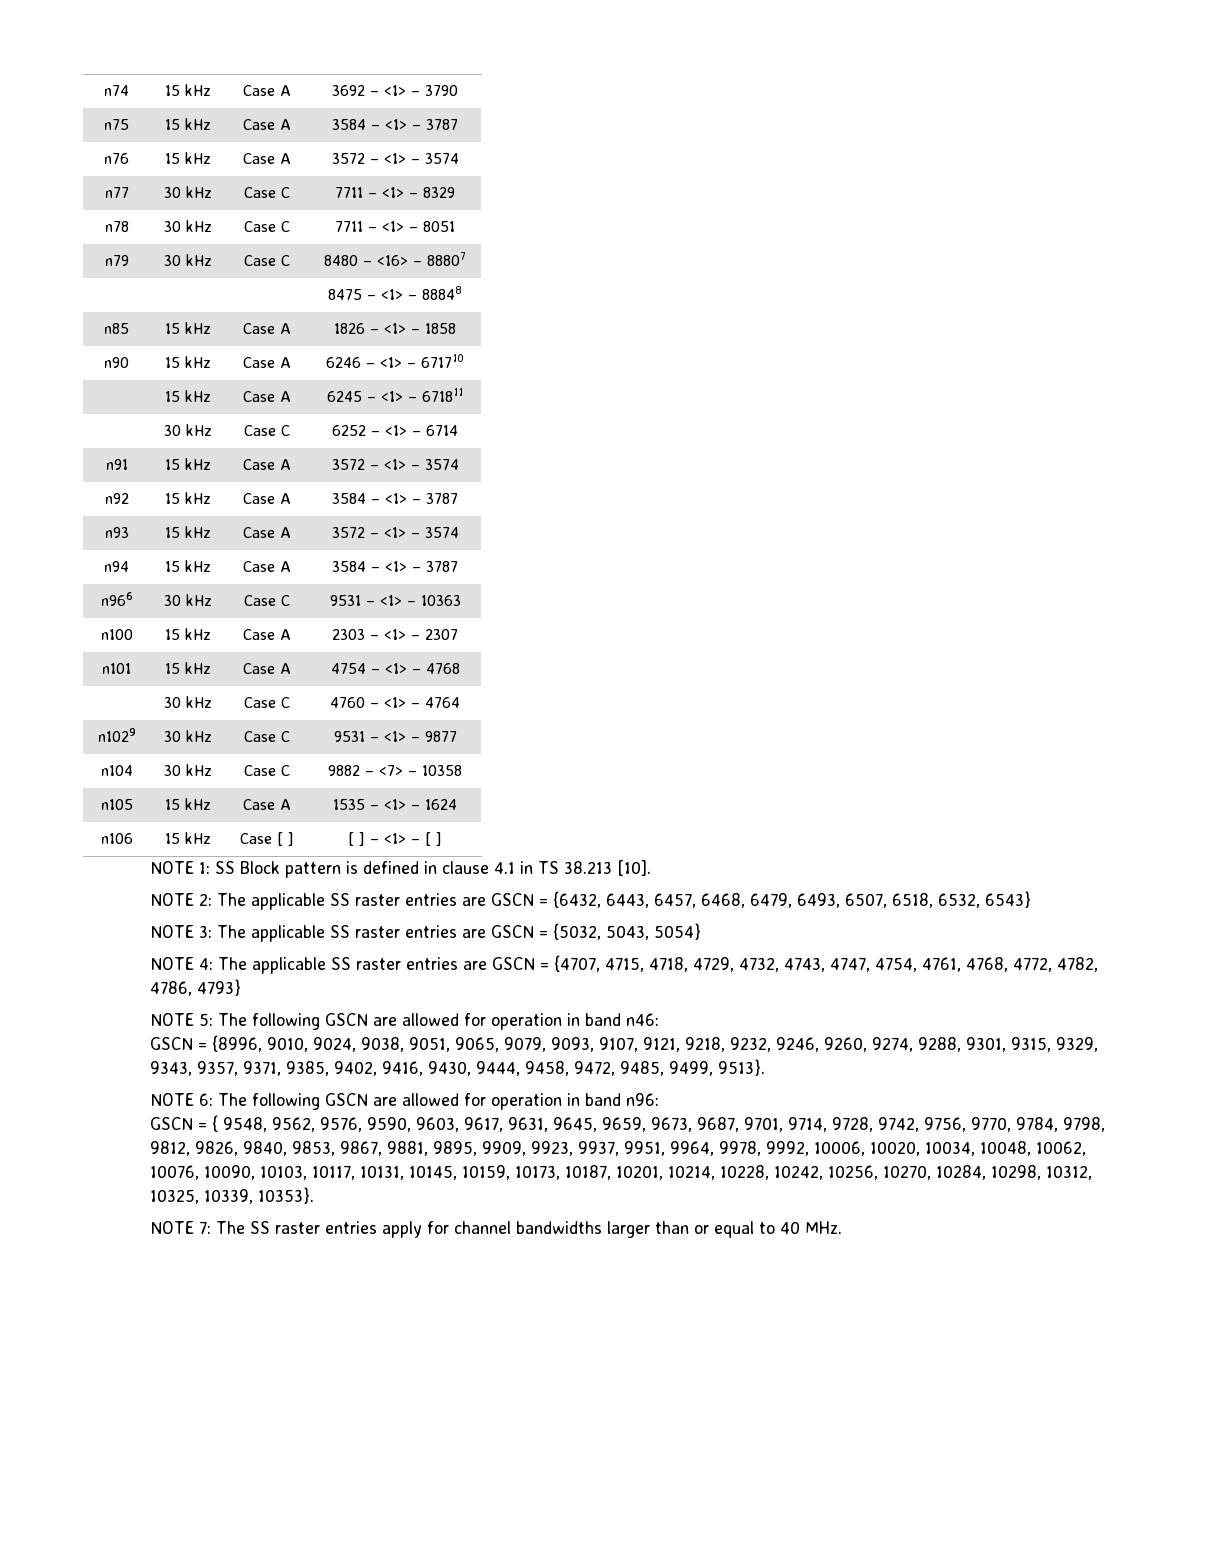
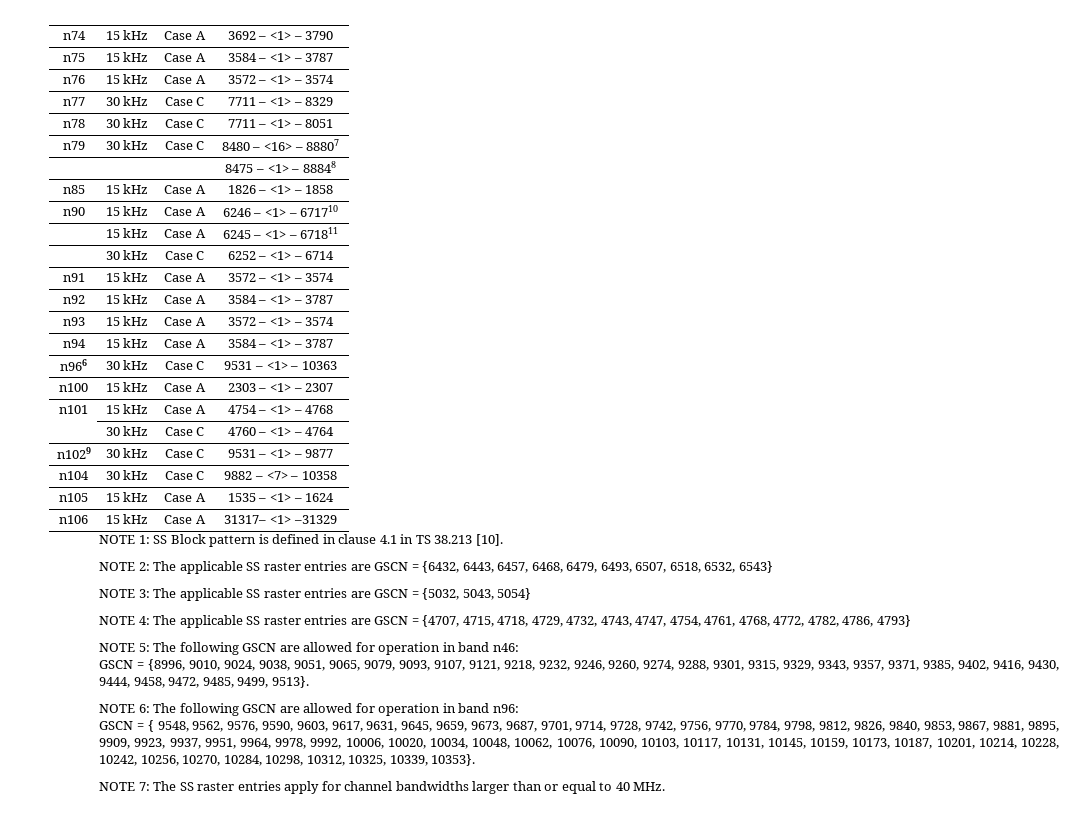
[277,832,294,846] [348,832,442,846] [ ] | [ ] – <1> – [ ] -> [195,515,206,524] [224,515,337,524] A | 31317– <1> –31329

